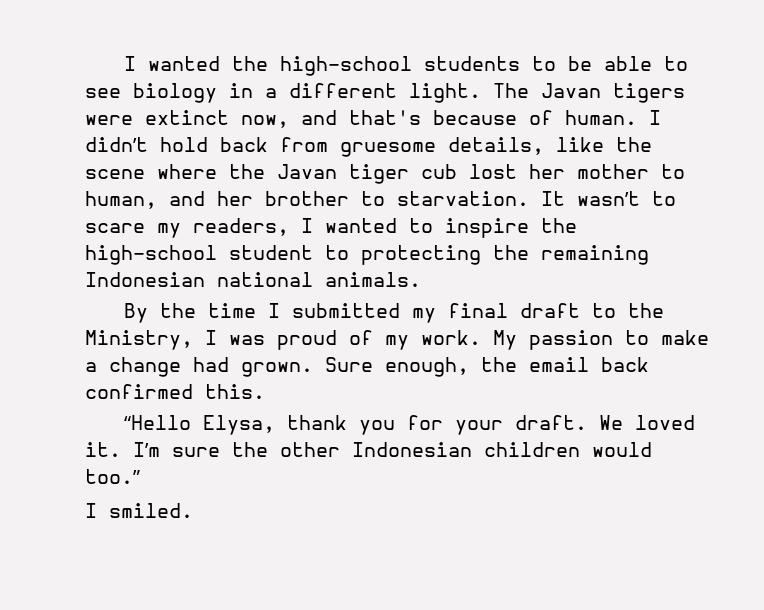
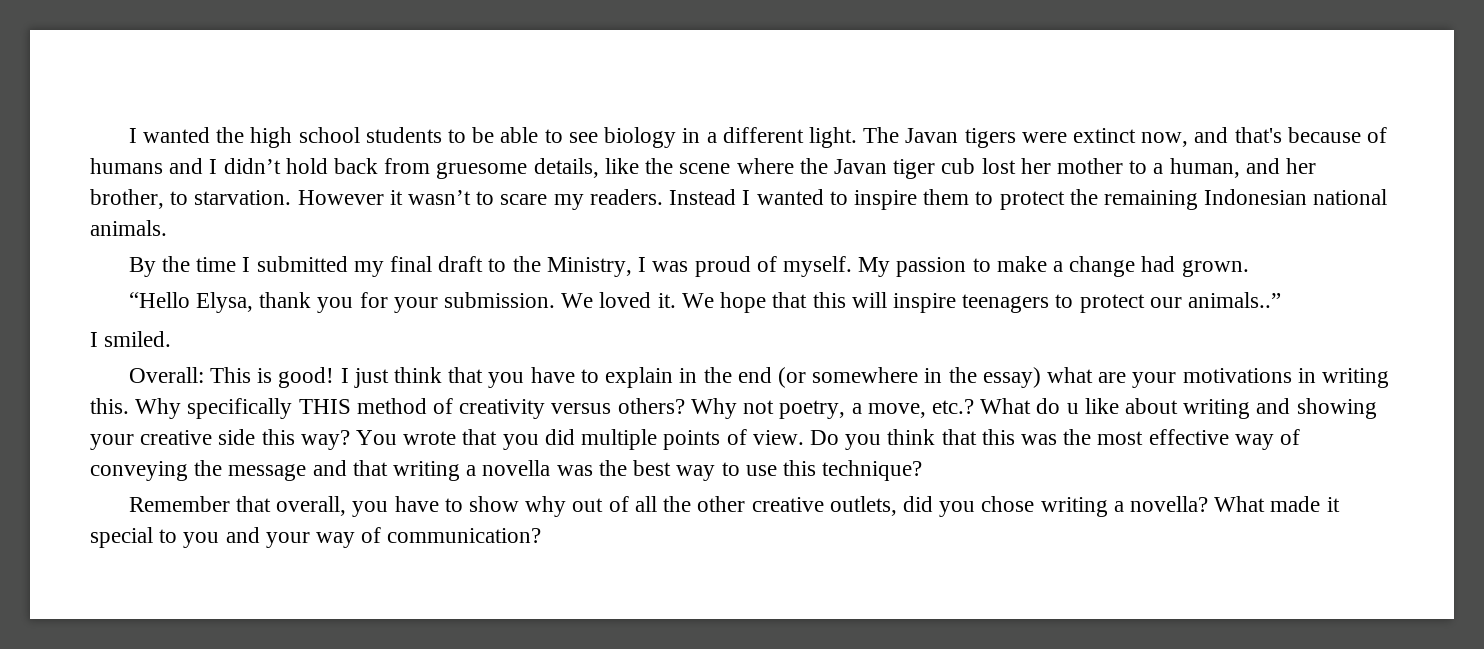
[279,56,412,76] high-school -> [250,127,360,148] high school
[565,110,637,125] human. -> [90,158,204,174] humans and
(685, 171) none -> [1153,163,1164,174] a
[265,191,349,206] brother -> [90,189,164,209] brother,
[541,191,565,206] It -> [297,190,403,205] However it
[193,218,289,236] readers, -> [589,189,737,205] readers. Instead
[541,218,577,233] [85,245,481,265] the high-school student to protecting -> [923,189,1065,210] them to protect
[385,330,481,350] my work. -> [782,256,852,277] myself.
[325,357,649,377] [85,384,265,399] Sure enough, the email back confirmed this. -> (1249, 268) none
[514,415,587,430] draft. -> [444,292,556,308] submission.
[133,442,652,457] [85,469,140,484] [85,503,193,518] I’m sure the other Indonesian children would too.” // I smiled. -> [681,292,1282,313] [90,331,172,347] [128,367,1390,388] [90,398,1377,419] [90,429,1301,450] [90,460,923,481] [128,496,1340,517] [90,527,542,548] We hope that this will inspire teenagers to protect our animals..” // I smiled. // Overall: This is good! I just think that you have to explain in the end (or somewhere in the essay) what are your motivations in writing this. Why specifically THIS method of creativity versus others? Why not poetry, a move, etc.? What do u like about writing and showing your creative side this way? You wrote that you did multiple points of view. Do you think that this was the most effective way of conveying the message and that writing a novella was the best way to use this technique? // Remember that overall, you have to show why out of all the other creative outlets, did you chose writing a novella? What made it special to you and your way of communication?

